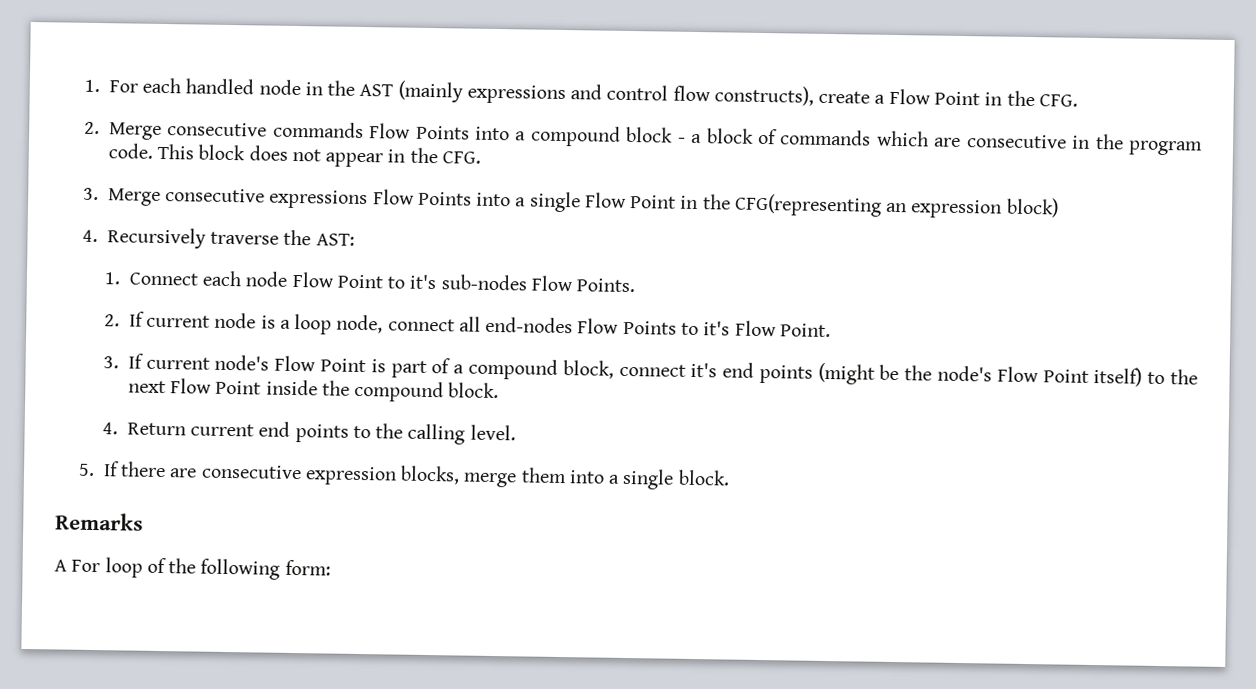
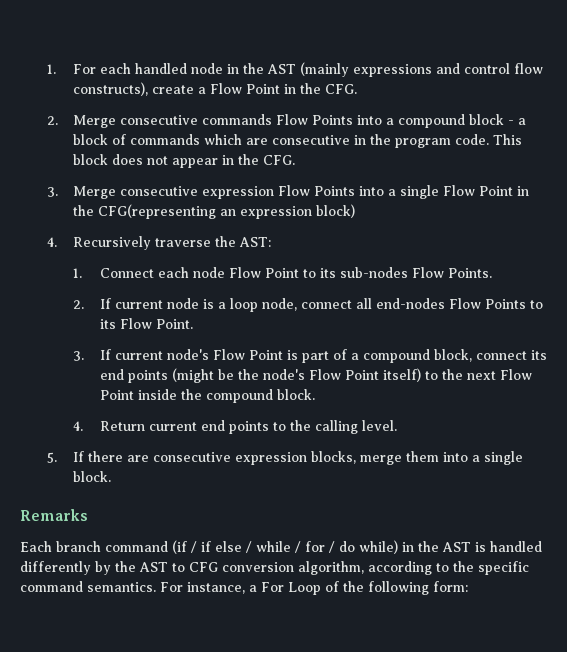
[269,189,369,210] expressions -> [202,186,275,199] expression
[409,274,438,290] it's -> [319,268,336,278] its
[703,321,731,336] it's -> [99,319,116,329] its
[690,362,718,378] it's -> [530,350,547,360] its
[54,557,143,578] A For loop -> [20,540,542,554] [20,561,529,575] [20,581,321,595] Each branch command (if / if else / while / for / do while) in the AST is handled differently by the AST to CFG conversion algorithm, according to the specific command semantics. For instance, a For Loop

